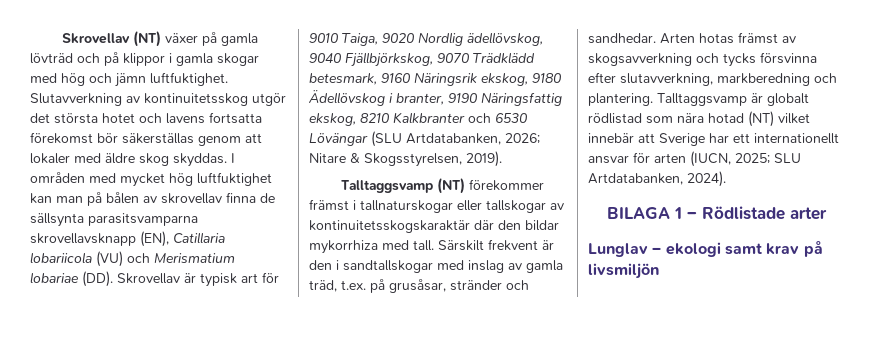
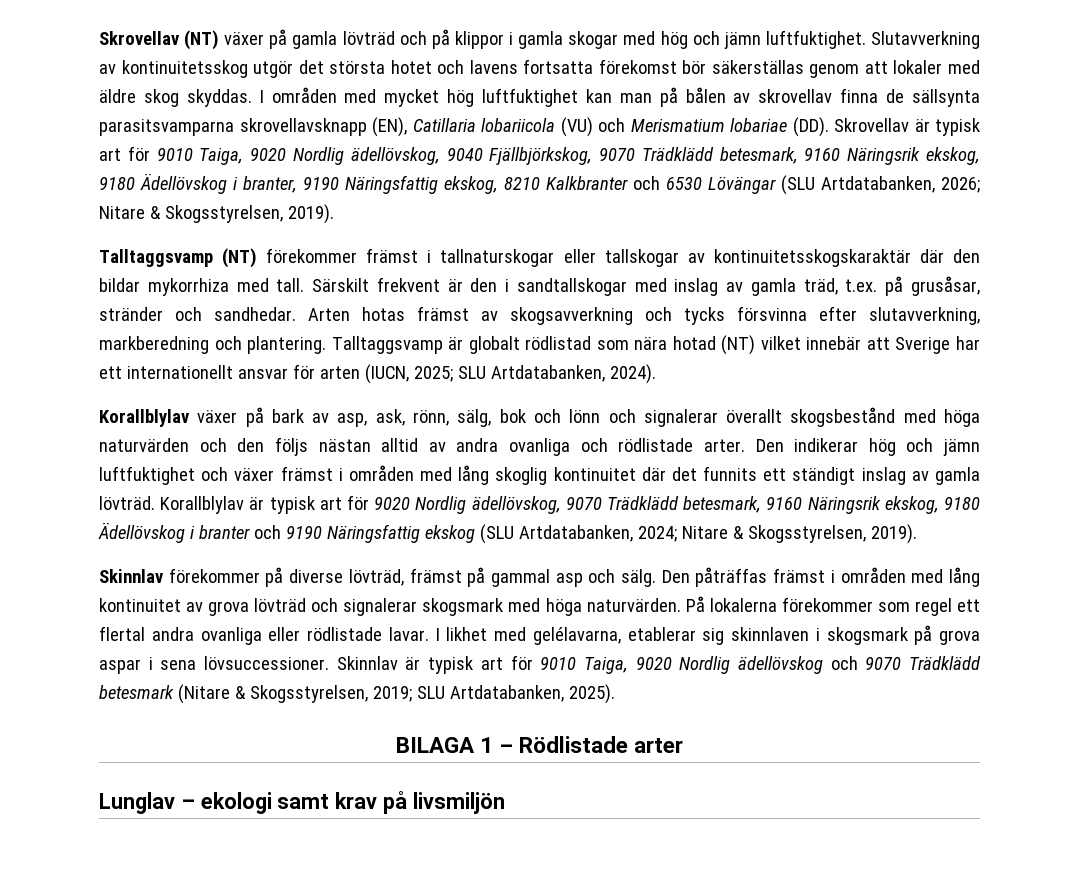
(726, 179) none -> [99,407,980,427] [99,437,980,456] [99,465,980,485] [99,495,981,514] [98,522,917,544] [99,567,981,587] [99,596,981,616] [99,625,980,645] [99,655,981,674] [99,684,615,704] // Korallblylav växer på bark av asp, ask, rönn, sälg, bok och lönn och signalerar överallt skogsbestånd med höga naturvärden och den följs nästan alltid av andra ovanliga och rödlistade arter. Den indikerar hög och jämn luftfuktighet och växer främst i områden med lång skoglig kontinuitet där det funnits ett ständigt inslag av gamla lövträd. Korallblylav är typisk art för 9020 Nordlig ädellövskog, 9070 Trädklädd betesmark, 9160 Näringsrik ekskog, 9180 Ädellövskog i branter och 9190 Näringsfattig ekskog (SLU Artdatabanken, 2024; Nitare & Skogsstyrelsen, 2019). // Skinnlav förekommer på diverse lövträd, främst på gammal asp och sälg. Den påträffas främst i områden med lång kontinuitet av grova lövträd och signalerar skogsmark med höga naturvärden. På lokalerna förekommer som regel ett flertal andra ovanliga eller rödlistade lavar. I likhet med gelélavarna, etablerar sig skinnlaven i skogsmark på grova aspar i sena lövsuccessioner. Skinnlav är typisk art för 9010 Taiga, 9020 Nordlig ädellövskog och 9070 Trädklädd betesmark (Nitare & Skogsstyrelsen, 2019; SLU Artdatabanken, 2025).

